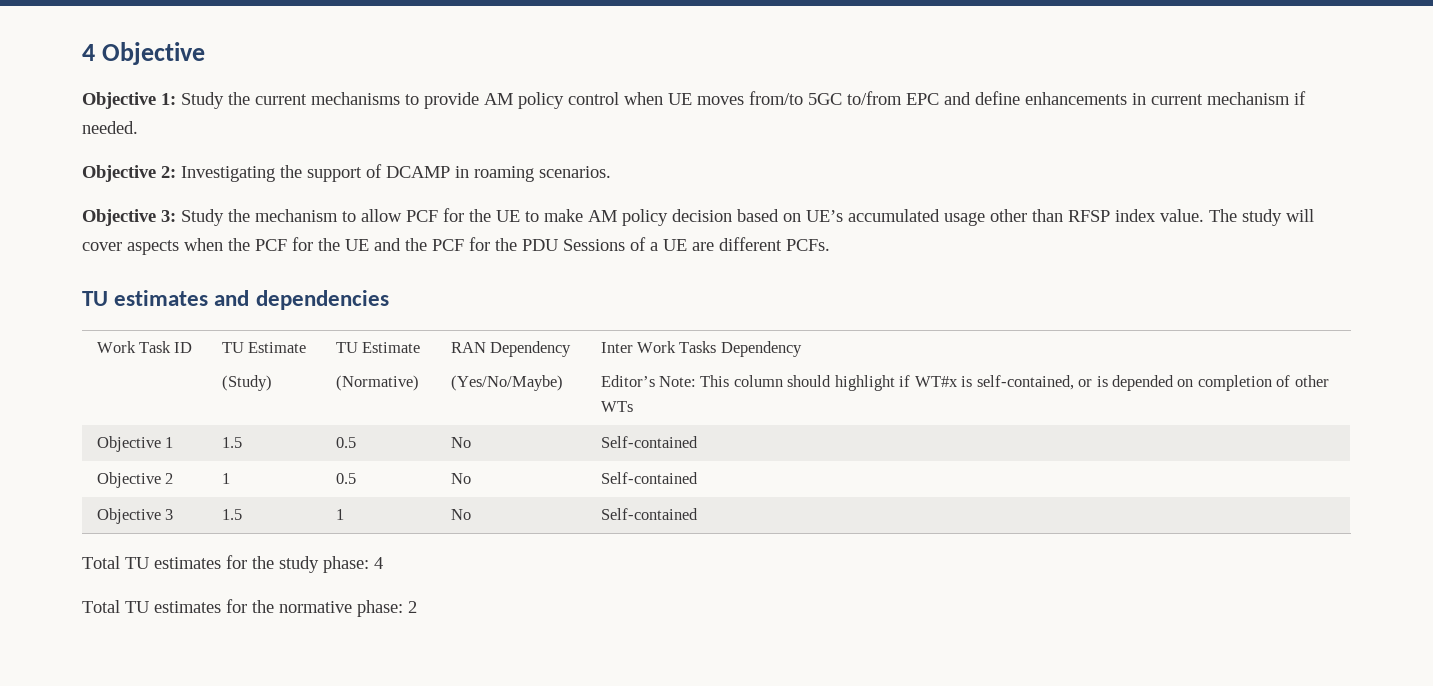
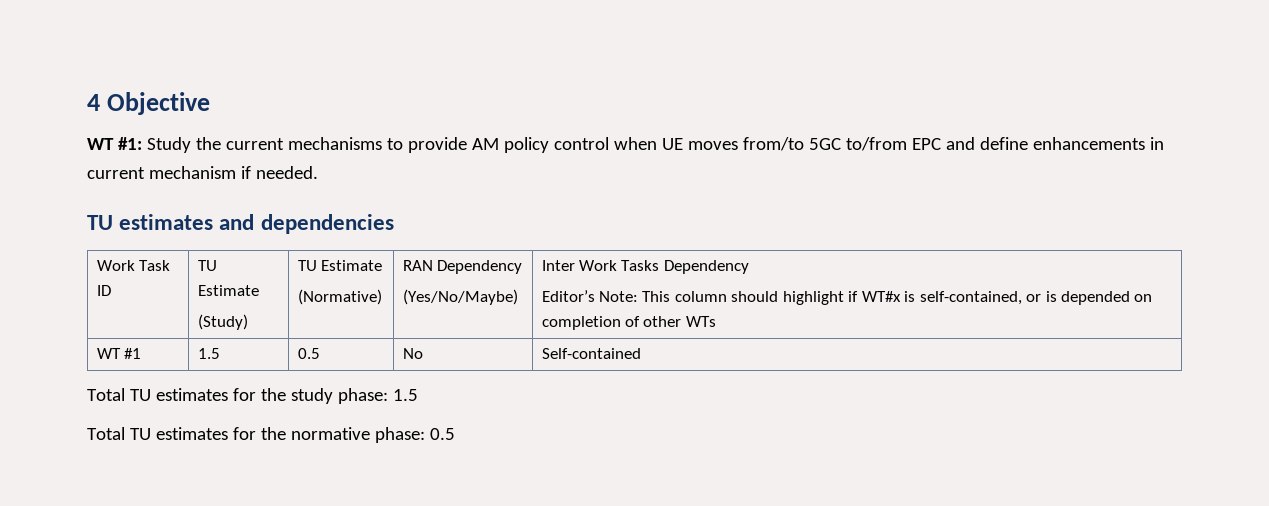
[82,92,176,109] Objective 1: -> [87,137,142,150] WT #1:
[82,164,611,182] [82,208,1314,226] [82,237,830,255] // Objective 2: Investigating the support of DCAMP in roaming scenarios. // Objective 3: Study the mechanism to allow PCF for the UE to make AM policy decision based on UE’s accumulated usage other than RFSP index value. The study will cover aspects when the PCF for the UE and the PCF for the PDU Sessions of a UE are different PCFs. -> (318, 172) none
[96,436,173,452] Objective 1 -> [96,348,142,359] WT #1
[96,472,173,488] [221,473,230,484] [335,473,356,484] [450,473,471,484] [600,472,698,484] [96,508,173,524] [221,509,242,520] [335,509,344,520] [450,509,471,520] [600,508,698,520] // Objective 2 | 1 | 0.5 | No | Self-contained // Objective 3 | 1.5 | 1 | No | Self-contained -> (641, 353) none
[374,557,383,569] 4 -> [392,389,418,401] 1.5
[408,601,417,613] 2 -> [429,428,455,440] 0.5

